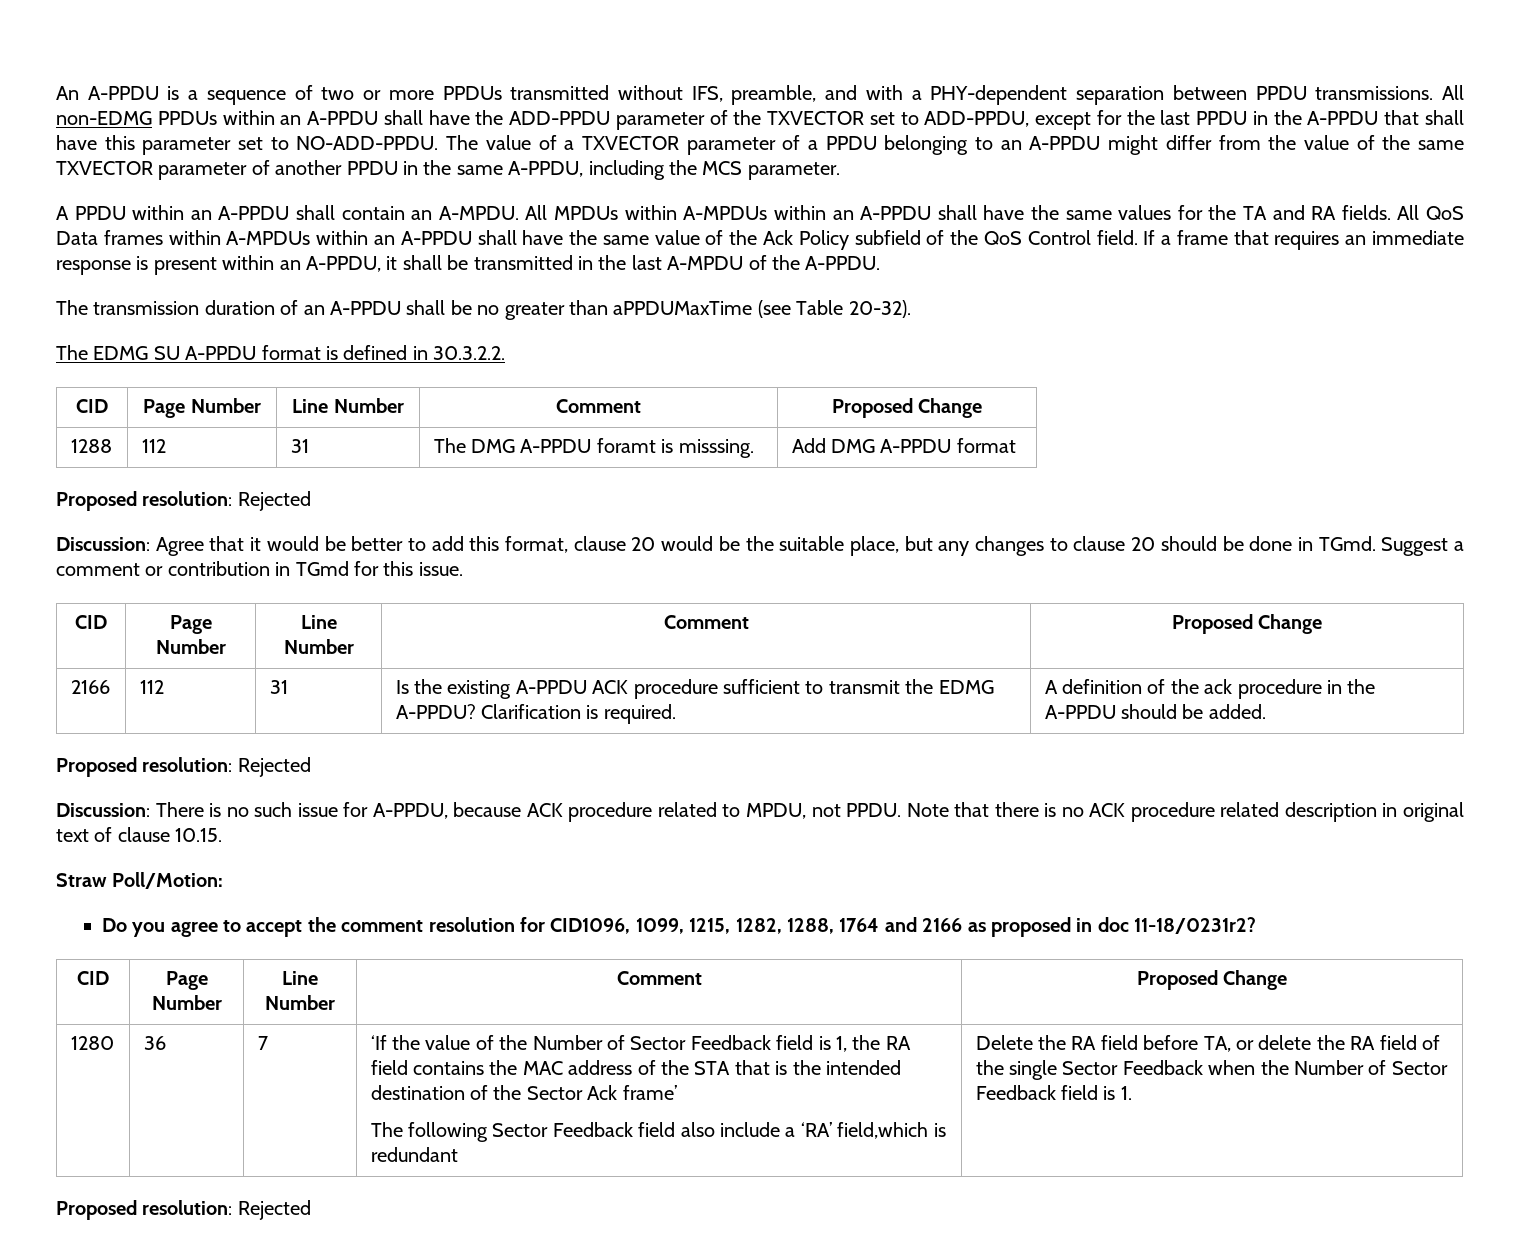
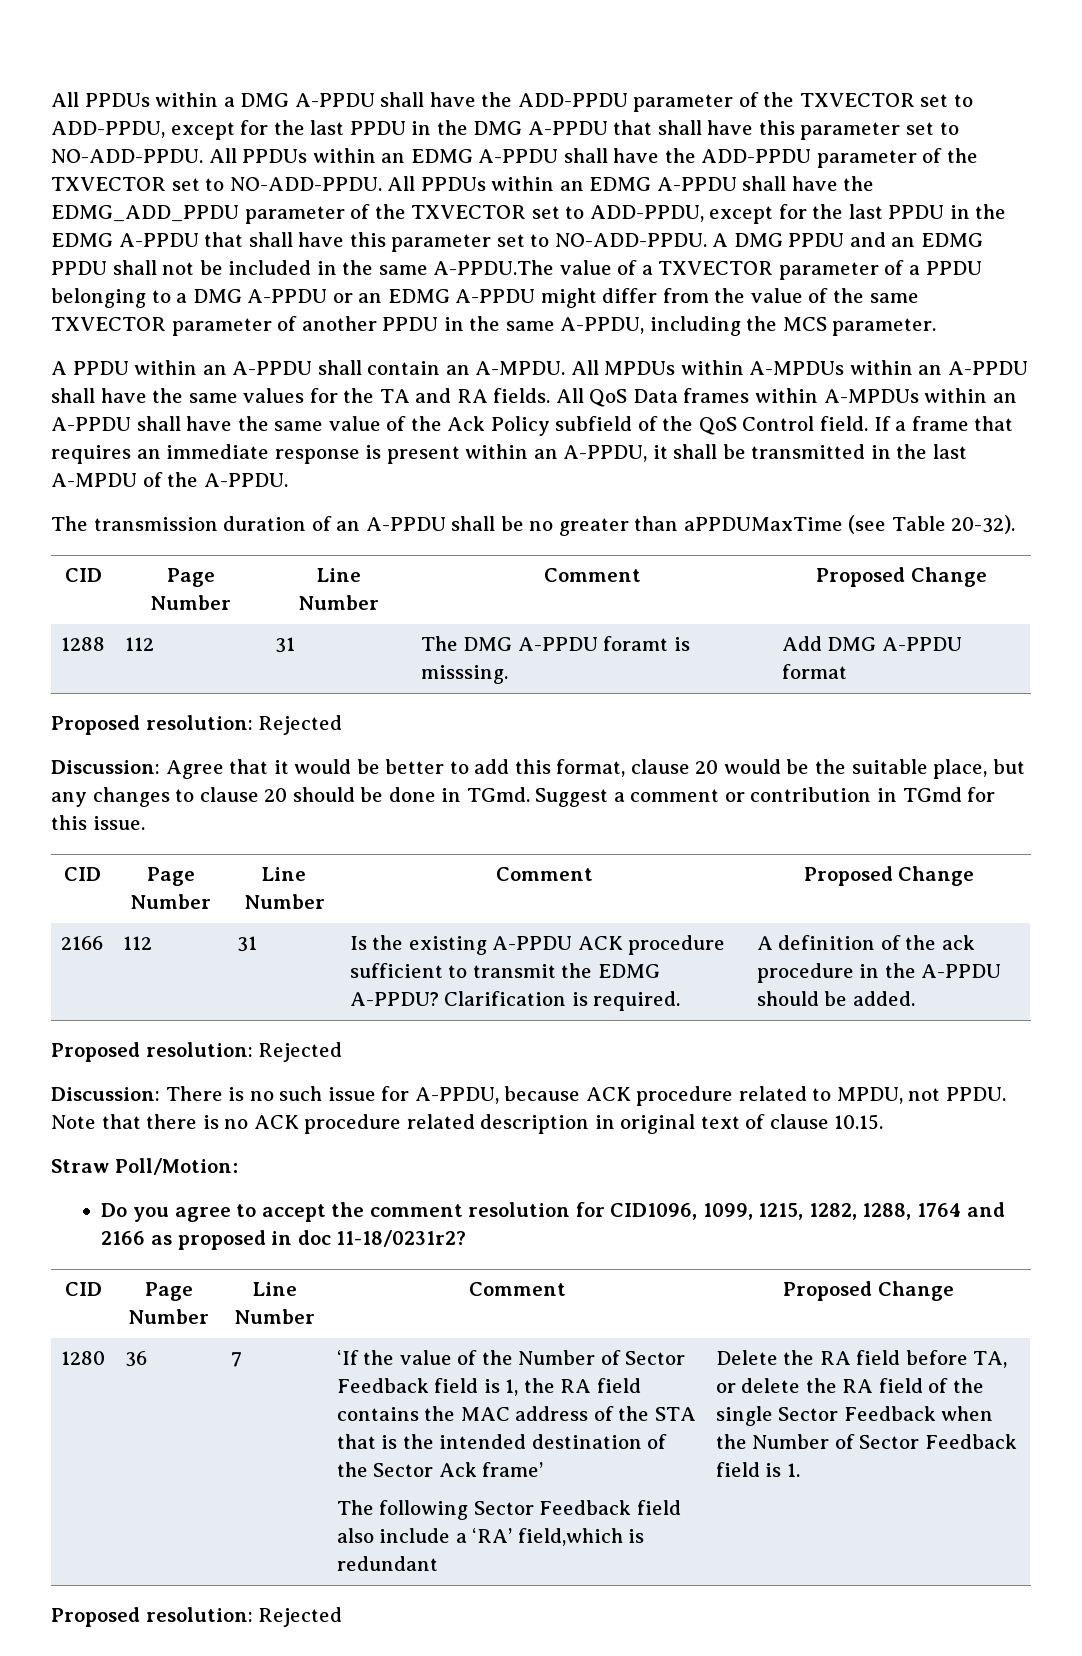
[56,85,1465,105] [56,110,302,125] An A-PPDU is a sequence of two or more PPDUs transmitted without IFS, preamble, and with a PHY-dependent separation between PPDU transmissions. All non-EDMG PPDUs within an -> [51,92,290,107] All PPDUs within a DMG
[1307,110,1464,125] [56,135,479,155] A-PPDU that shall have this parameter set to NO-ADD-PPDU. The -> [473,120,959,140] [51,148,978,168] [51,176,875,191] [51,204,1007,224] [51,232,984,252] [51,260,555,275] DMG A-PPDU that shall have this parameter set to NO-ADD-PPDU. All PPDUs within an EDMG A-PPDU shall have the ADD-PPDU parameter of the TXVECTOR set to NO-ADD-PPDU. All PPDUs within an EDMG A-PPDU shall have the EDMG_ADD_PPDU parameter of the TXVECTOR set to ADD-PPDU, except for the last PPDU in the EDMG A-PPDU that shall have this parameter set to NO-ADD-PPDU. A DMG PPDU and an EDMG PPDU shall not be included in the same A-PPDU.The
[1000,140,1022,150] an -> [176,289,450,303] a DMG A-PPDU or an EDMG
[56,345,506,360] // The EDMG SU A-PPDU format is defined in 30.3.2.2. -> (1016, 524) none

